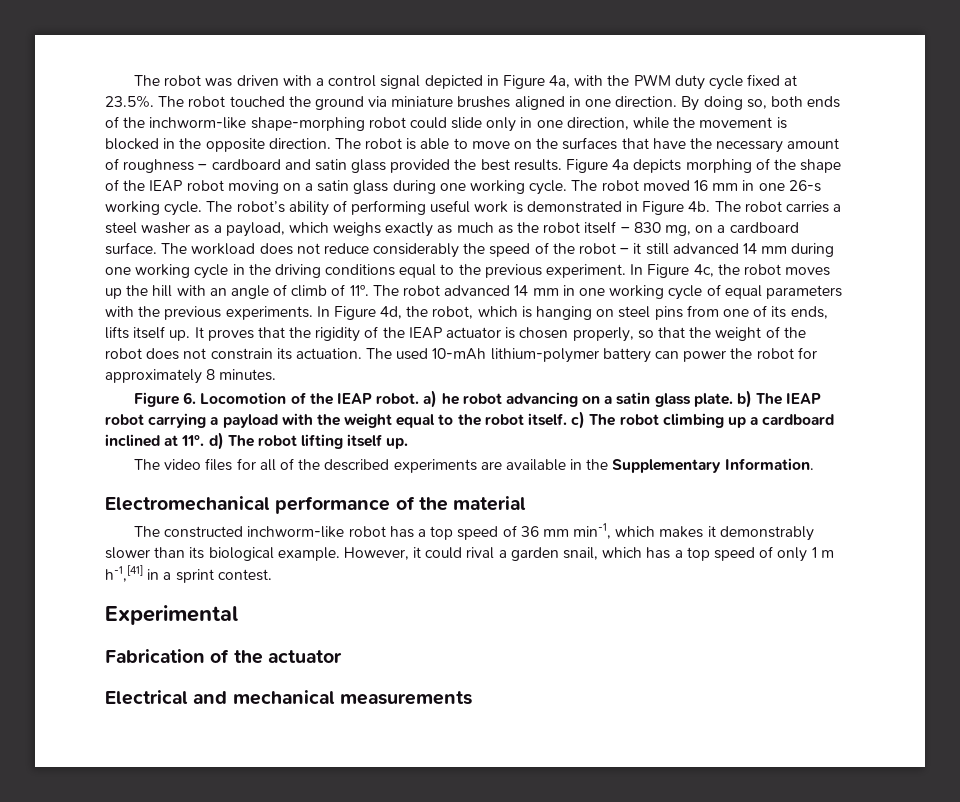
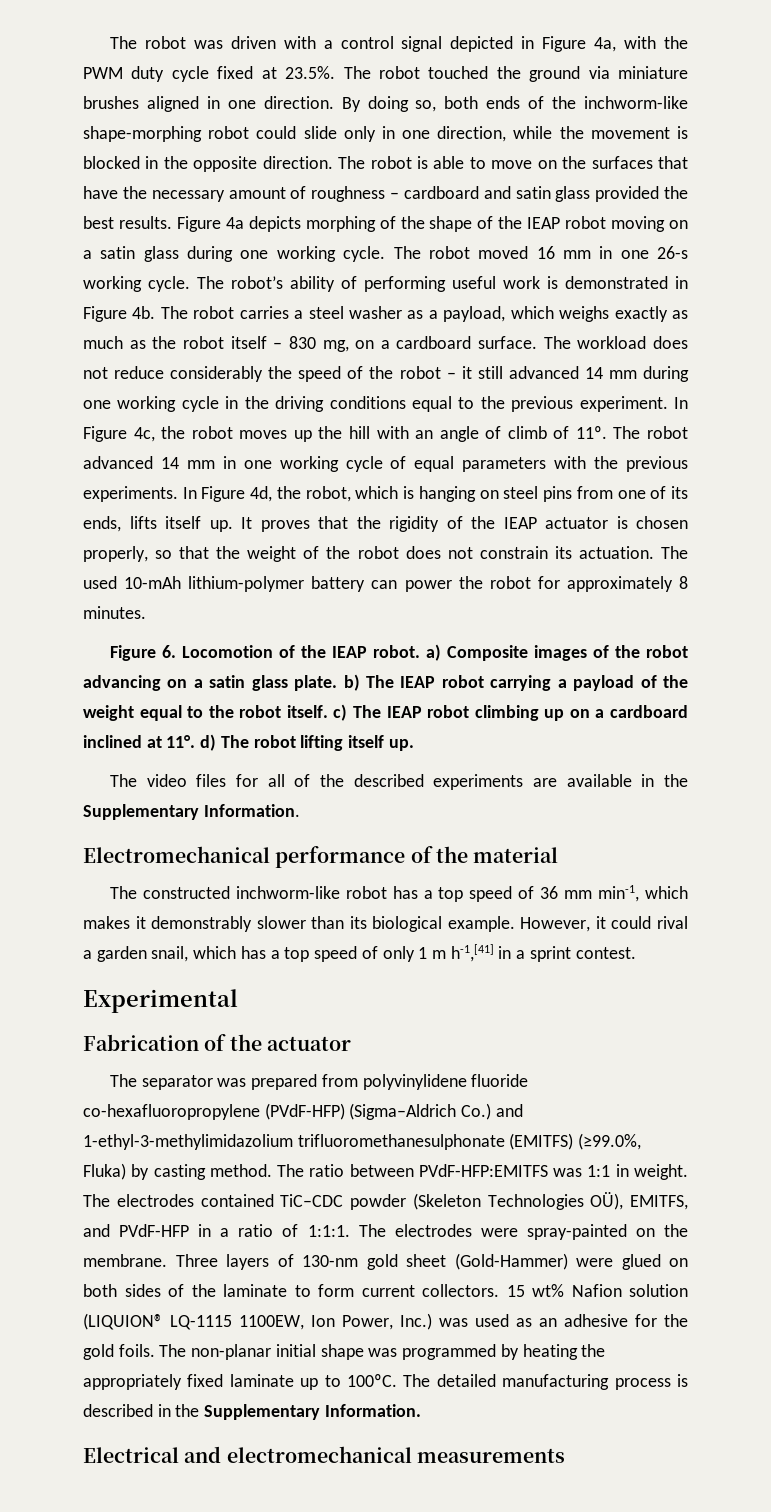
[441,393,459,405] he -> [446,645,640,661] Composite images of the
[281,413,313,425] with -> [640,675,657,688] of
(616, 420) none -> [386,706,422,718] IEAP
(746, 422) none -> [569,709,590,718] on
(342, 656) none -> [109,1074,529,1090] [83,1103,523,1120] [83,1133,642,1150] [83,1163,688,1180] [83,1192,688,1210] [83,1224,688,1240] [83,1253,688,1270] [83,1284,688,1297] [83,1313,688,1330] [83,1344,606,1360] [83,1374,688,1390] [83,1404,421,1420] // The separator was prepared from polyvinylidene fluoride co-hexafluoropropylene (PVdF-HFP) (Sigma–Aldrich Co.) and 1-ethyl-3-methylimidazolium trifluoromethanesulphonate (EMITFS) (≥99.0%, Fluka) by casting method. The ratio between PVdF-HFP:EMITFS was 1:1 in weight. The electrodes contained TiC–CDC powder (Skeleton Technologies OÜ), EMITFS, and PVdF-HFP in a ratio of 1:1:1. The electrodes were spray-painted on the membrane. Three layers of 130-nm gold sheet (Gold-Hammer) were glued on both sides of the laminate to form current collectors. 15 wt% Nafion solution (LIQUION® LQ-1115 1100EW, Ion Power, Inc.) was used as an adhesive for the gold foils. The non-planar initial shape was programmed by heating the appropriately fixed laminate up to 100ºC. The detailed manufacturing process is described in the Supplementary Information.
[232,690,335,705] mechanical -> [226,1446,412,1463] electromechanical

